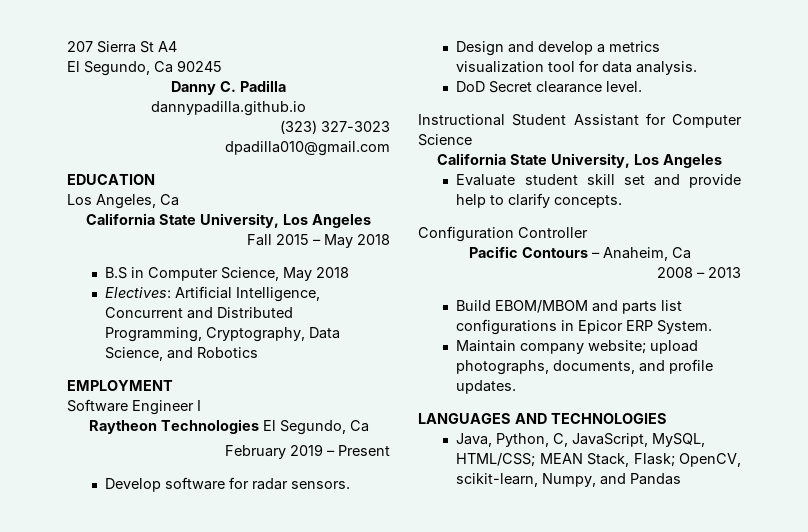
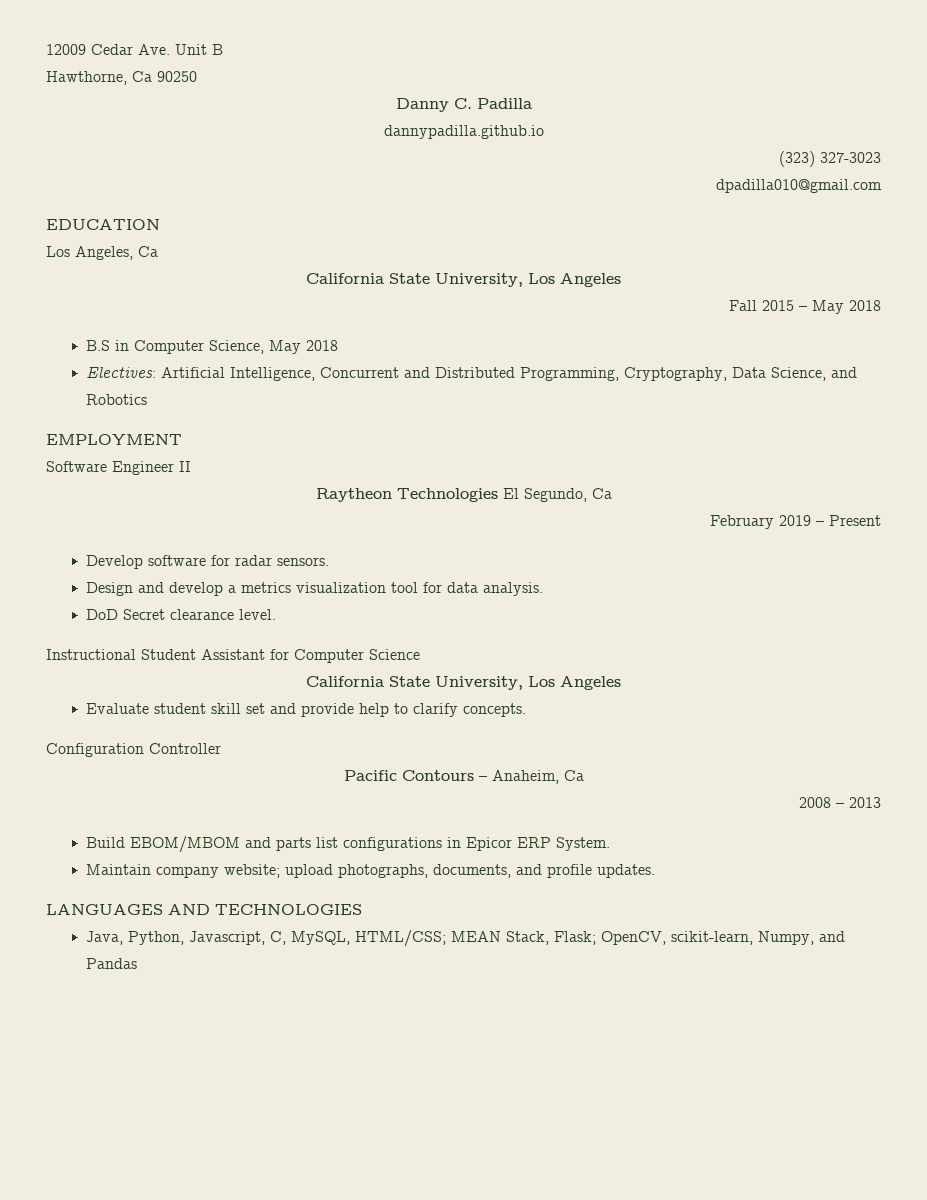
[67,41,177,53] [67,60,222,76] 207 Sierra St A4 // El Segundo, Ca 90245 -> [46,44,223,55] [46,71,197,85] 12009 Cedar Ave. Unit B // Hawthorne, Ca 90250
[197,400,201,411] I -> [179,461,191,472] II
[553,433,649,447] C, JavaScript, -> [188,931,286,945] Javascript, C,

